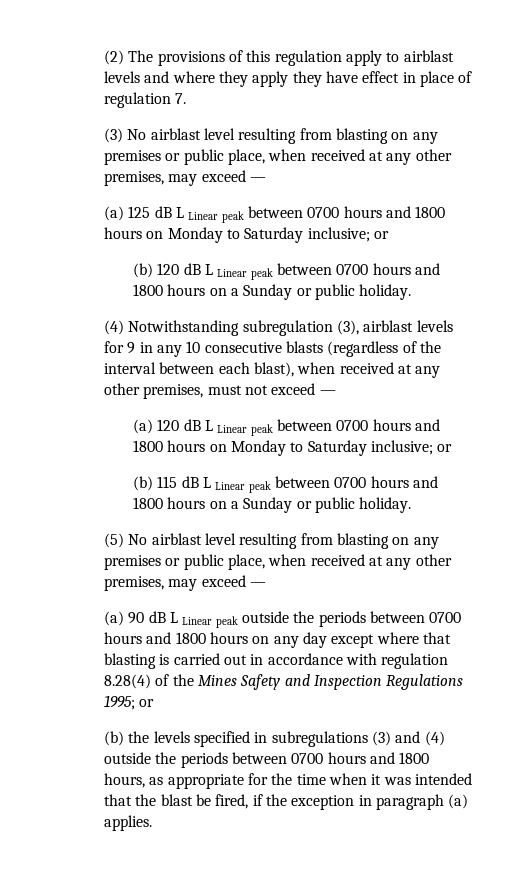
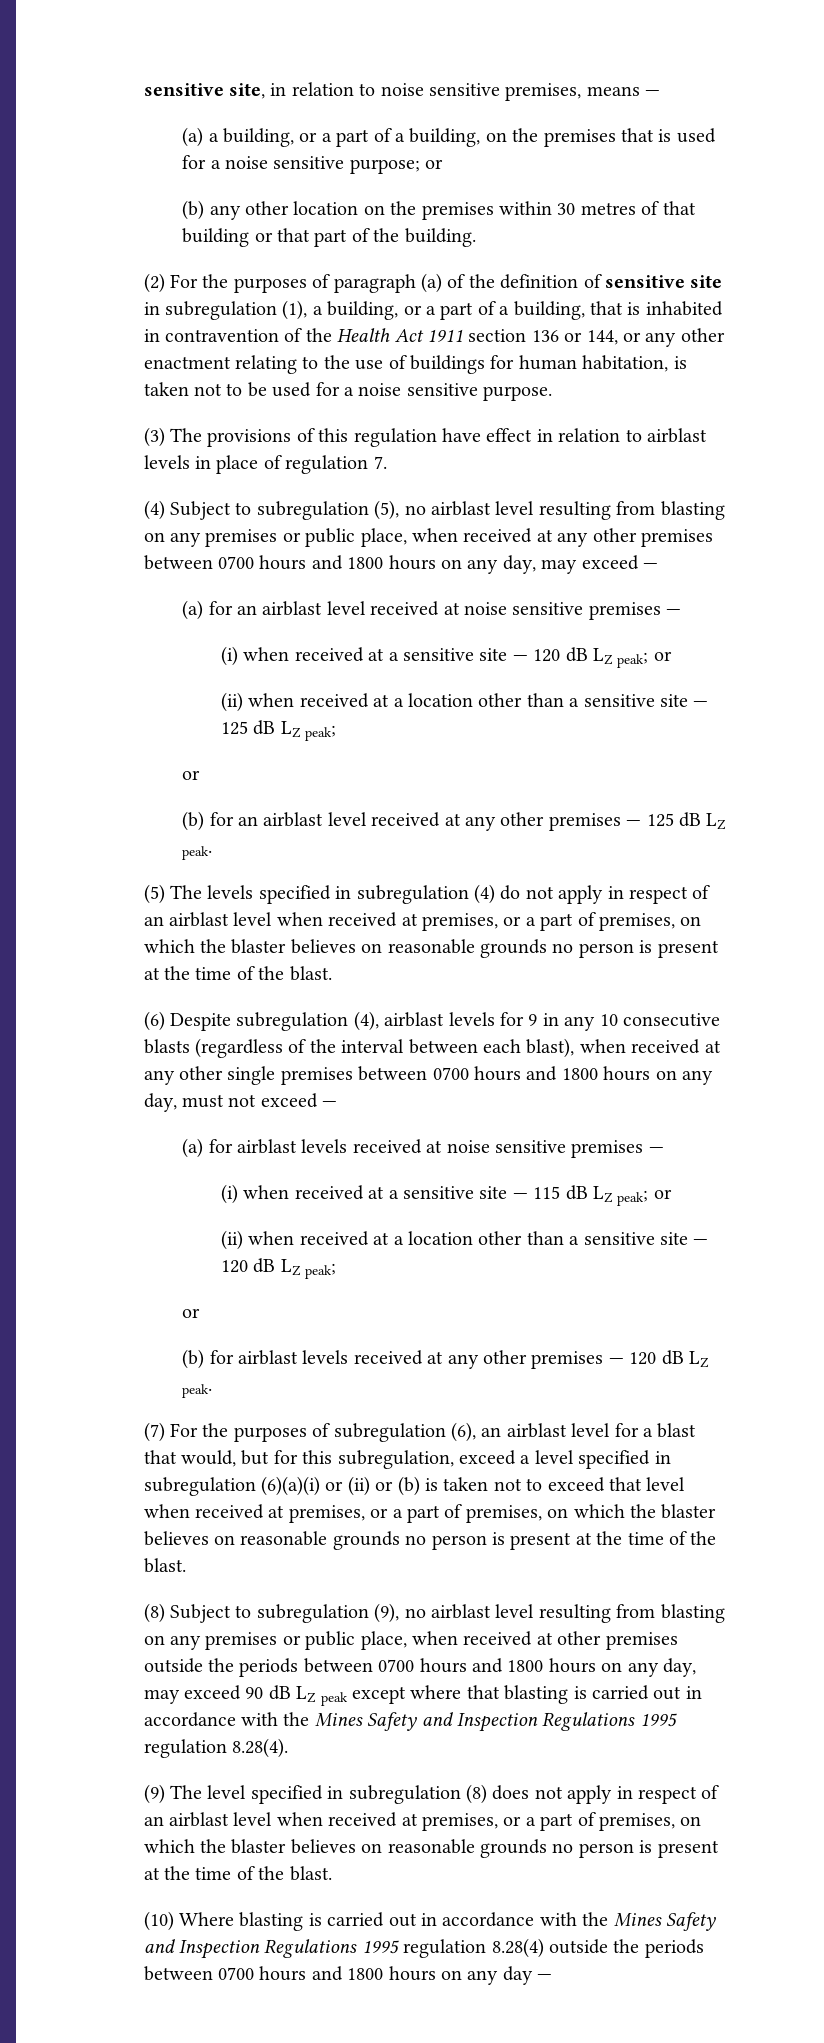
[104,50,125,65] (2) -> [143,82,661,101] [182,127,716,147] [182,155,444,174] [182,200,696,220] [182,228,476,247] [143,273,723,293] [143,300,723,320] [143,328,725,347] [143,355,687,374] [143,382,553,401] [143,427,165,447] sensitive site, in relation to noise sensitive premises, means — // (a) a building, or a part of a building, on the premises that is used for a noise sensitive purpose; or // (b) any other location on the premises within 30 metres of that building or that part of the building. // (2) For the purposes of paragraph (a) of the definition of sensitive site in subregulation (1), a building, or a part of a building, that is inhabited in contravention of the Health Act 1911 section 136 or 144, or any other enactment relating to the use of buildings for human habitation, is taken not to be used for a noise sensitive purpose. // (3)
[345,50,454,66] [104,71,400,87] apply to airblast levels and where they apply they have effect -> [441,428,707,443] [143,455,190,469] have effect in relation to airblast levels
[104,128,147,143] (3) No -> [143,500,426,520] (4) Subject to subregulation (5), no
[104,170,267,186] [104,206,446,223] [104,227,389,243] [133,263,440,280] [133,284,412,300] [104,320,360,336] premises, may exceed — // (a) 125 dB L Linear peak between 0700 hours and 1800 hours on Monday to Saturday inclusive; or // (b) 120 dB L Linear peak between 0700 hours and 1800 hours on a Sunday or public holiday. // (4) Notwithstanding subregulation (3), -> [640,529,713,547] [143,555,658,574] [182,600,682,620] [221,646,672,668] [221,692,709,712] [221,720,337,741] [182,770,201,780] [182,811,727,831] [182,846,213,860] [143,884,711,904] [143,912,702,931] [143,939,719,958] [143,966,332,981] [143,1011,379,1031] premises between 0700 hours and 1800 hours on any day, may exceed — // (a) for an airblast level received at noise sensitive premises — // (i) when received at a sensitive site — 120 dB LZ peak; or // (ii) when received at a location other than a sensitive site — 125 dB LZ peak; // or // (b) for an airblast level received at any other premises — 125 dB LZ peak. // (5) The levels specified in subregulation (4) do not apply in respect of an airblast level when received at premises, or a part of premises, on which the blaster believes on reasonable grounds no person is present at the time of the blast. // (6) Despite subregulation (4),
[143,383,336,399] [133,419,440,436] [133,440,453,456] [133,476,438,493] [133,497,412,513] [104,533,148,548] premises, must not exceed — // (a) 120 dB L Linear peak between 0700 hours and 1800 hours on Monday to Saturday inclusive; or // (b) 115 dB L Linear peak between 0700 hours and 1800 hours on a Sunday or public holiday. // (5) No -> [227,1066,713,1085] [143,1093,338,1112] [182,1138,664,1158] [221,1184,672,1206] [221,1230,709,1250] [221,1258,337,1279] [182,1308,201,1318] [182,1349,710,1369] [182,1384,213,1398] [143,1422,697,1442] [143,1450,671,1469] [143,1476,686,1496] [143,1504,717,1523] [143,1531,717,1550] [143,1558,186,1573] [143,1603,426,1623] single premises between 0700 hours and 1800 hours on any day, must not exceed — // (a) for airblast levels received at noise sensitive premises — // (i) when received at a sensitive site — 115 dB LZ peak; or // (ii) when received at a location other than a sensitive site — 120 dB LZ peak; // or // (b) for airblast levels received at any other premises — 120 dB LZ peak. // (7) For the purposes of subregulation (6), an airblast level for a blast that would, but for this subregulation, exceed a level specified in subregulation (6)(a)(i) or (ii) or (b) is taken not to exceed that level when received at premises, or a part of premises, on which the blaster believes on reasonable grounds no person is present at the time of the blast. // (8) Subject to subregulation (9), no
[386,554,452,570] [104,575,267,591] [104,611,238,628] any other premises, may exceed — // (a) 90 dB L Linear peak -> [557,1631,678,1650] [143,1658,696,1677] [143,1685,702,1706] [143,1712,677,1732] [143,1738,288,1758] [143,1784,720,1804] [143,1812,702,1831] [143,1839,719,1858] [143,1866,332,1881] [143,1911,716,1931] [143,1938,544,1959] other premises outside the periods between 0700 hours and 1800 hours on any day, may exceed 90 dB LZ peak except where that blasting is carried out in accordance with the Mines Safety and Inspection Regulations 1995 regulation 8.28(4). // (9) The level specified in subregulation (8) does not apply in respect of an airblast level when received at premises, or a part of premises, on which the blaster believes on reasonable grounds no person is present at the time of the blast. // (10) Where blasting is carried out in accordance with the Mines Safety and Inspection Regulations 1995 regulation 8.28(4)
[331,632,451,648] [104,653,449,669] [104,674,464,690] [104,695,155,710] [104,731,445,747] [104,752,430,768] [104,773,472,789] [104,794,469,810] [104,815,153,831] except where that blasting is carried out in accordance with regulation 8.28(4) of the Mines Safety and Inspection Regulations 1995; or // (b) the levels specified in subregulations (3) and (4) outside the periods between 0700 hours and 1800 hours, as appropriate for the time when it was intended that the blast be fired, if the exception in paragraph (a) applies. -> [537,1974,553,1980] —

